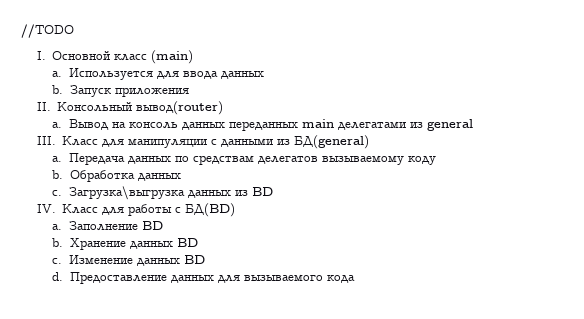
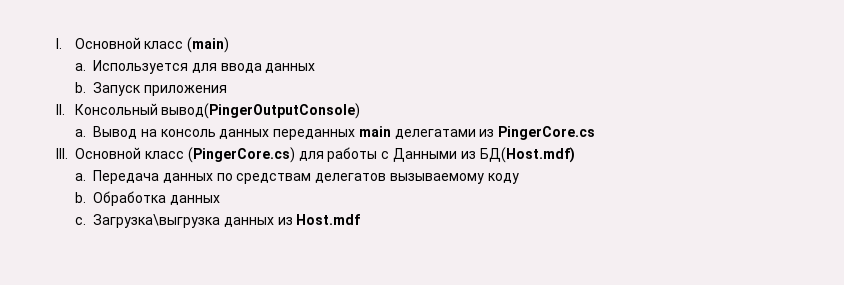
[21,24,74,38] //TODO // -> (56, 43) none
[136,101,224,115] вывод(router) -> [161,103,361,119] вывод(PingerOutputConsole)
[426,119,473,131] general -> [498,126,596,140] PingerCore.cs
[62,135,370,149] Класс для манипуляции с данными из БД(general) -> [75,147,575,163] Основной класс (PingerCore.cs) для работы с Данными из БД(Host.mdf)
[251,187,273,196] [36,203,236,217] [52,221,163,231] [52,238,198,250] [52,255,205,266] [52,272,355,284] BD // IV. Класс для работы с БД(BD) // a. Заполнение BD // b. Хранение данных BD // c. Изменение данных BD // d. Предоставление данных для вызываемого кода -> [296,214,361,225] Host.mdf

